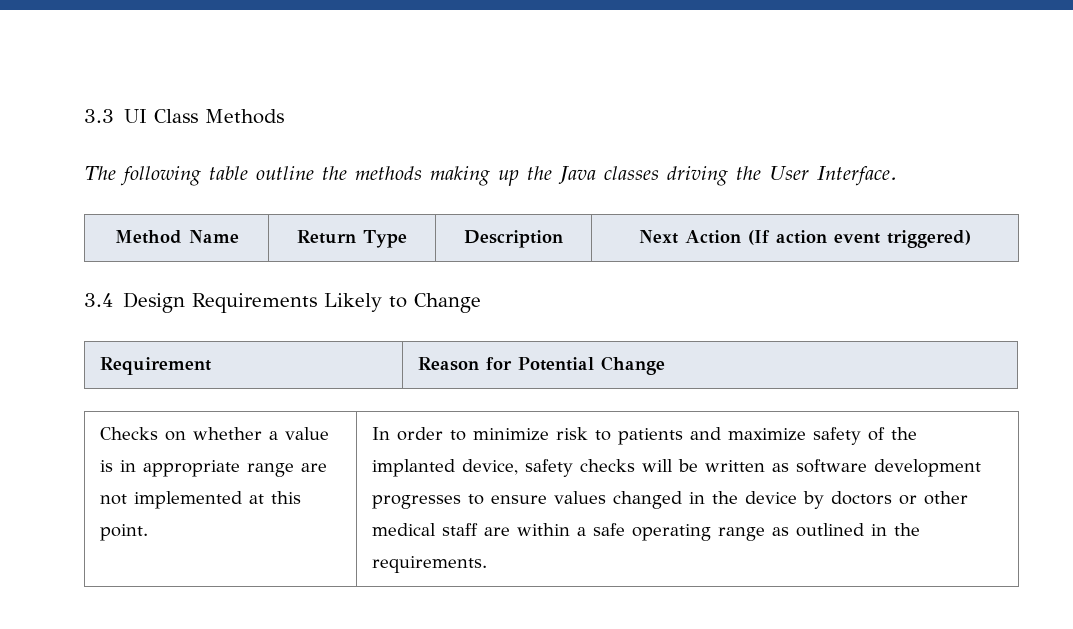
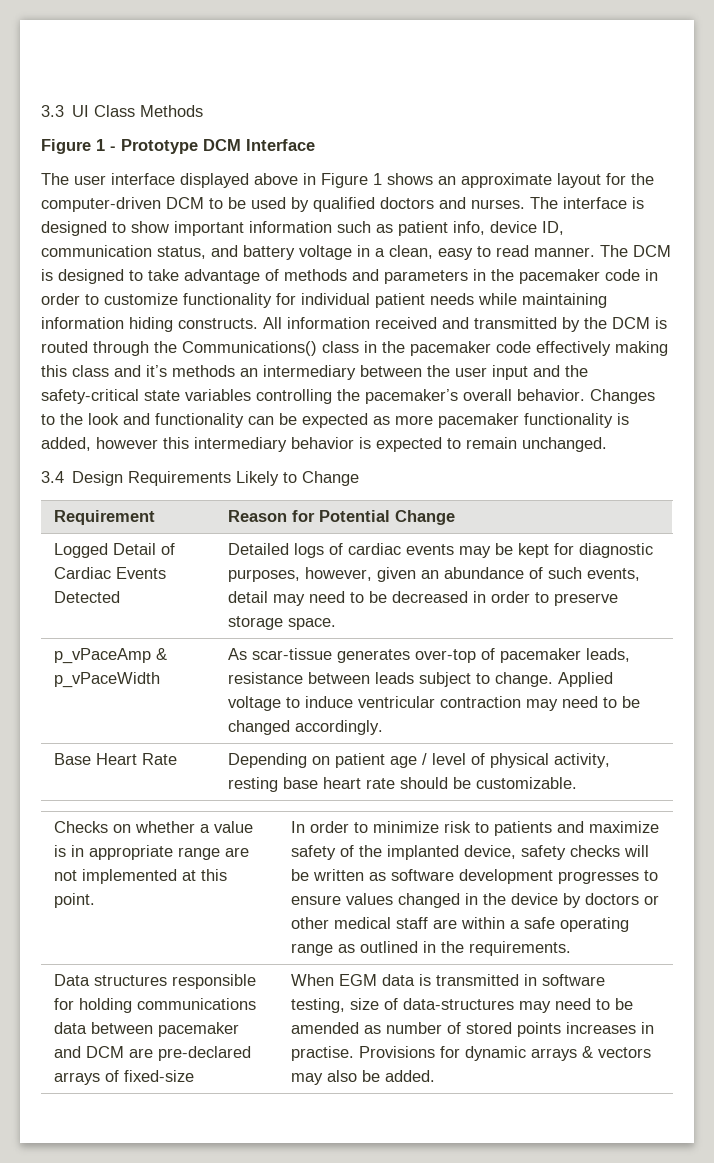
[84,166,897,186] [114,230,239,244] [297,230,408,248] [464,230,563,248] [639,230,971,248] The following table outline the methods making up the Java classes driving the User Interface. // Method Name | Return Type | Description | Next Action (If action event triggered) -> [41,139,315,154] [41,173,654,188] [41,197,644,212] [41,221,564,236] [41,245,671,260] [41,269,658,284] [41,293,607,308] [41,317,667,332] [41,341,668,356] [41,365,588,380] [41,389,655,404] [41,413,629,428] [41,437,607,452] Figure 1 - Prototype DCM Interface // The user interface displayed above in Figure 1 shows an approximate layout for the computer-driven DCM to be used by qualified doctors and nurses. The interface is designed to show important information such as patient info, device ID, communication status, and battery voltage in a clean, easy to read manner. The DCM is designed to take advantage of methods and parameters in the pacemaker code in order to customize functionality for individual patient needs while maintaining information hiding constructs. All information received and transmitted by the DCM is routed through the Communications() class in the pacemaker code effectively making this class and it’s methods an intermediary between the user input and the safety-critical state variables controlling the pacemaker’s overall behavior. Changes to the look and functionality can be expected as more pacemaker functionality is added, however this intermediary behavior is expected to remain unchanged.
(665, 365) none -> [53,543,175,558] [53,567,166,579] [53,591,120,603] [227,543,653,558] [227,567,640,582] [227,591,618,606] [227,616,336,630] [53,648,167,664] [53,672,160,688] [227,648,630,663] [227,672,613,687] [227,696,640,711] [227,720,383,735] [53,753,177,765] [227,753,610,768] [227,777,577,792] // Logged Detail of Cardiac Events Detected | Detailed logs of cardiac events may be kept for diagnostic purposes, however, given an abundance of such events, detail may need to be decreased in order to preserve storage space. // p_vPaceAmp & p_vPaceWidth | As scar-tissue generates over-top of pacemaker leads, resistance between leads subject to change. Applied voltage to induce ventricular contraction may need to be changed accordingly. // Base Heart Rate | Depending on patient age / level of physical activity, resting base heart rate should be customizable.
(487, 564) none -> [53,974,256,989] [53,998,256,1013] [53,1022,239,1037] [53,1046,251,1061] [53,1070,194,1085] [290,974,605,986] [290,998,633,1013] [290,1022,654,1037] [290,1046,651,1061] [290,1070,435,1085] // Data structures responsible for holding communications data between pacemaker and DCM are pre-declared arrays of fixed-size | When EGM data is transmitted in software testing, size of data-structures may need to be amended as number of stored points increases in practise. Provisions for dynamic arrays & vectors may also be added.

